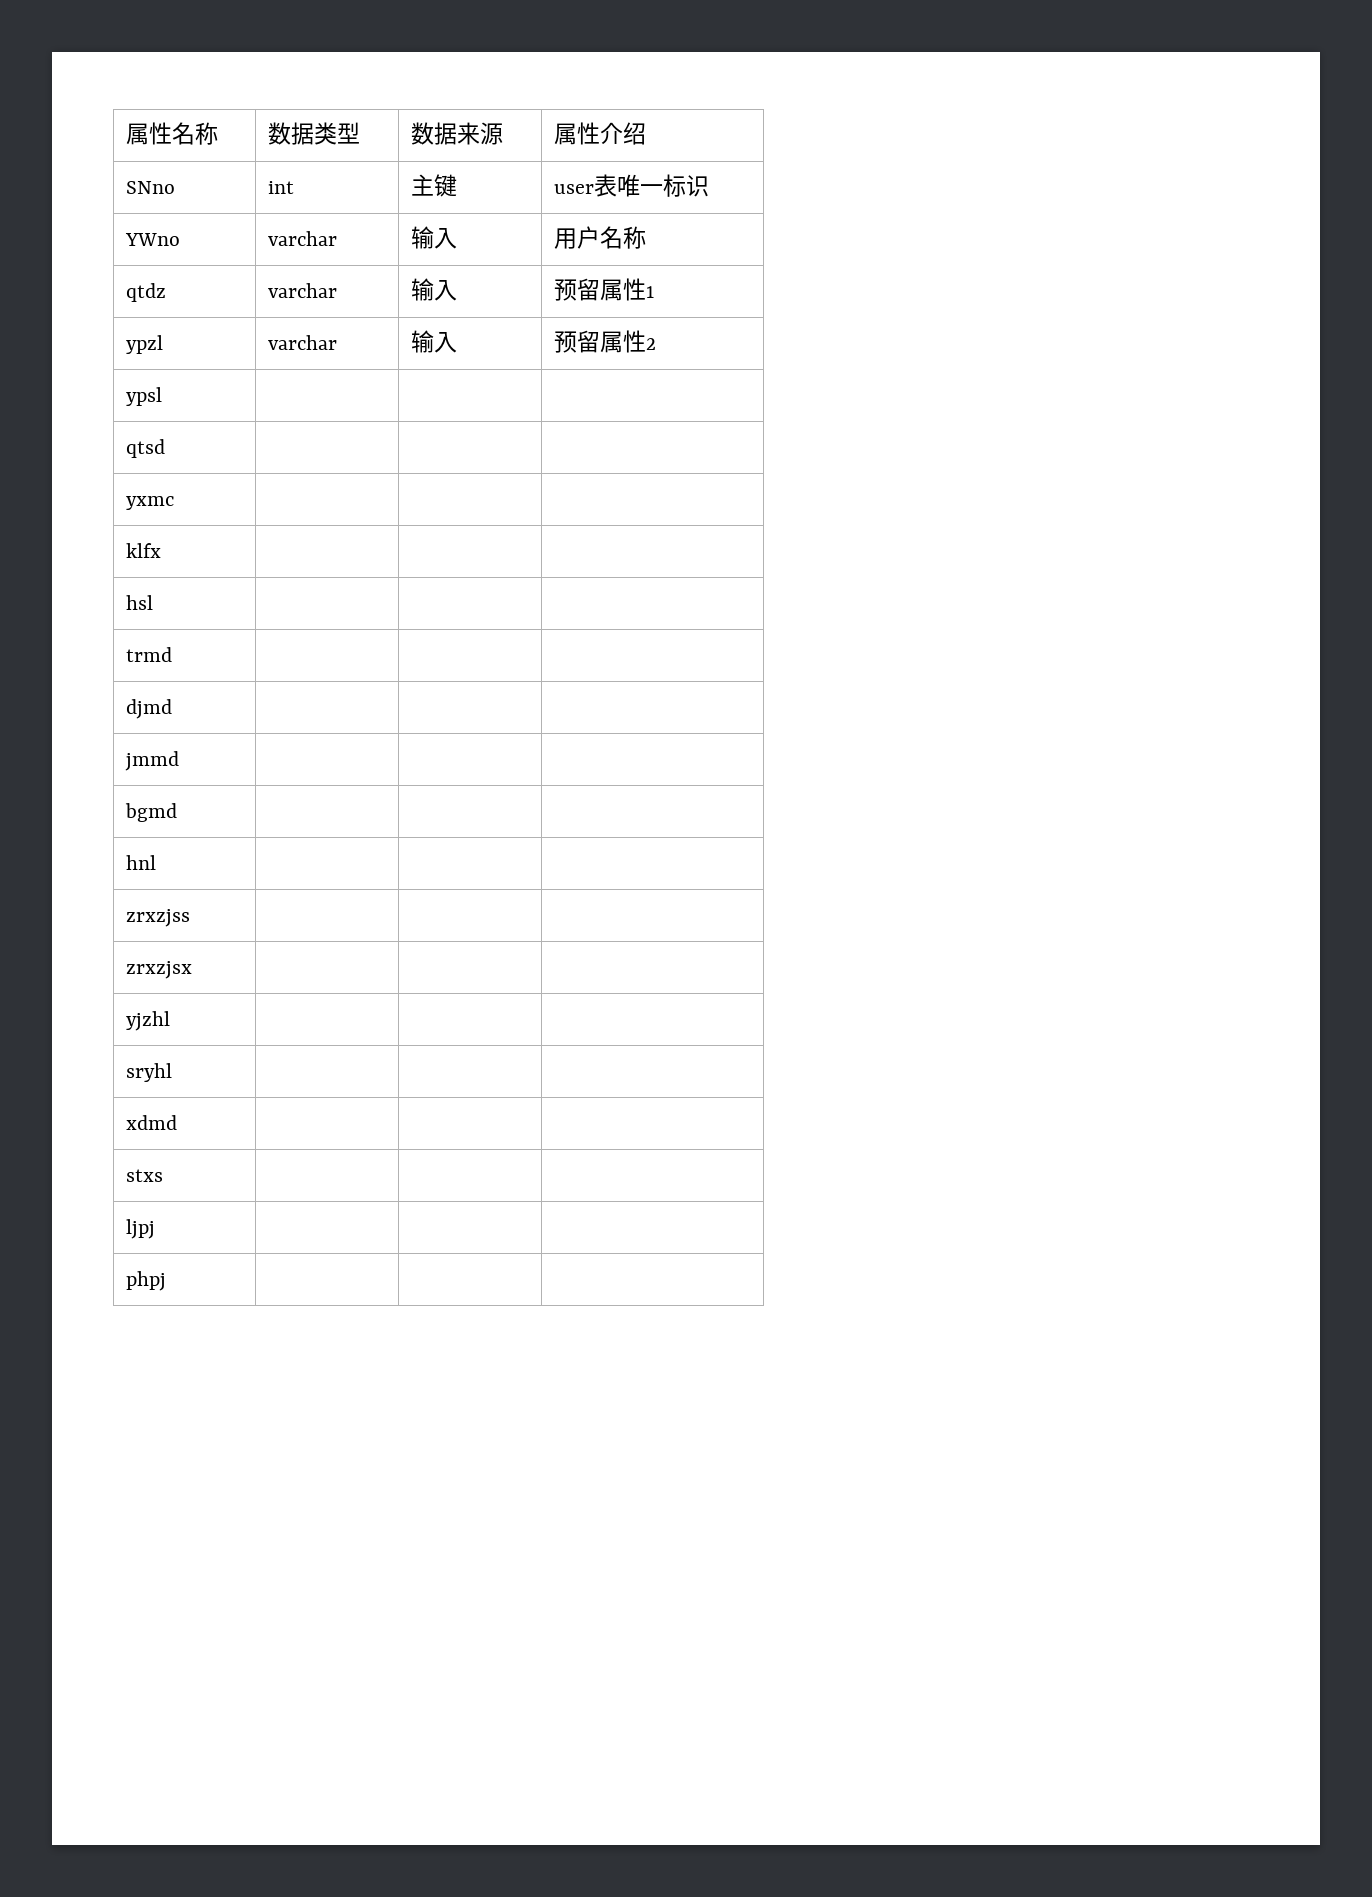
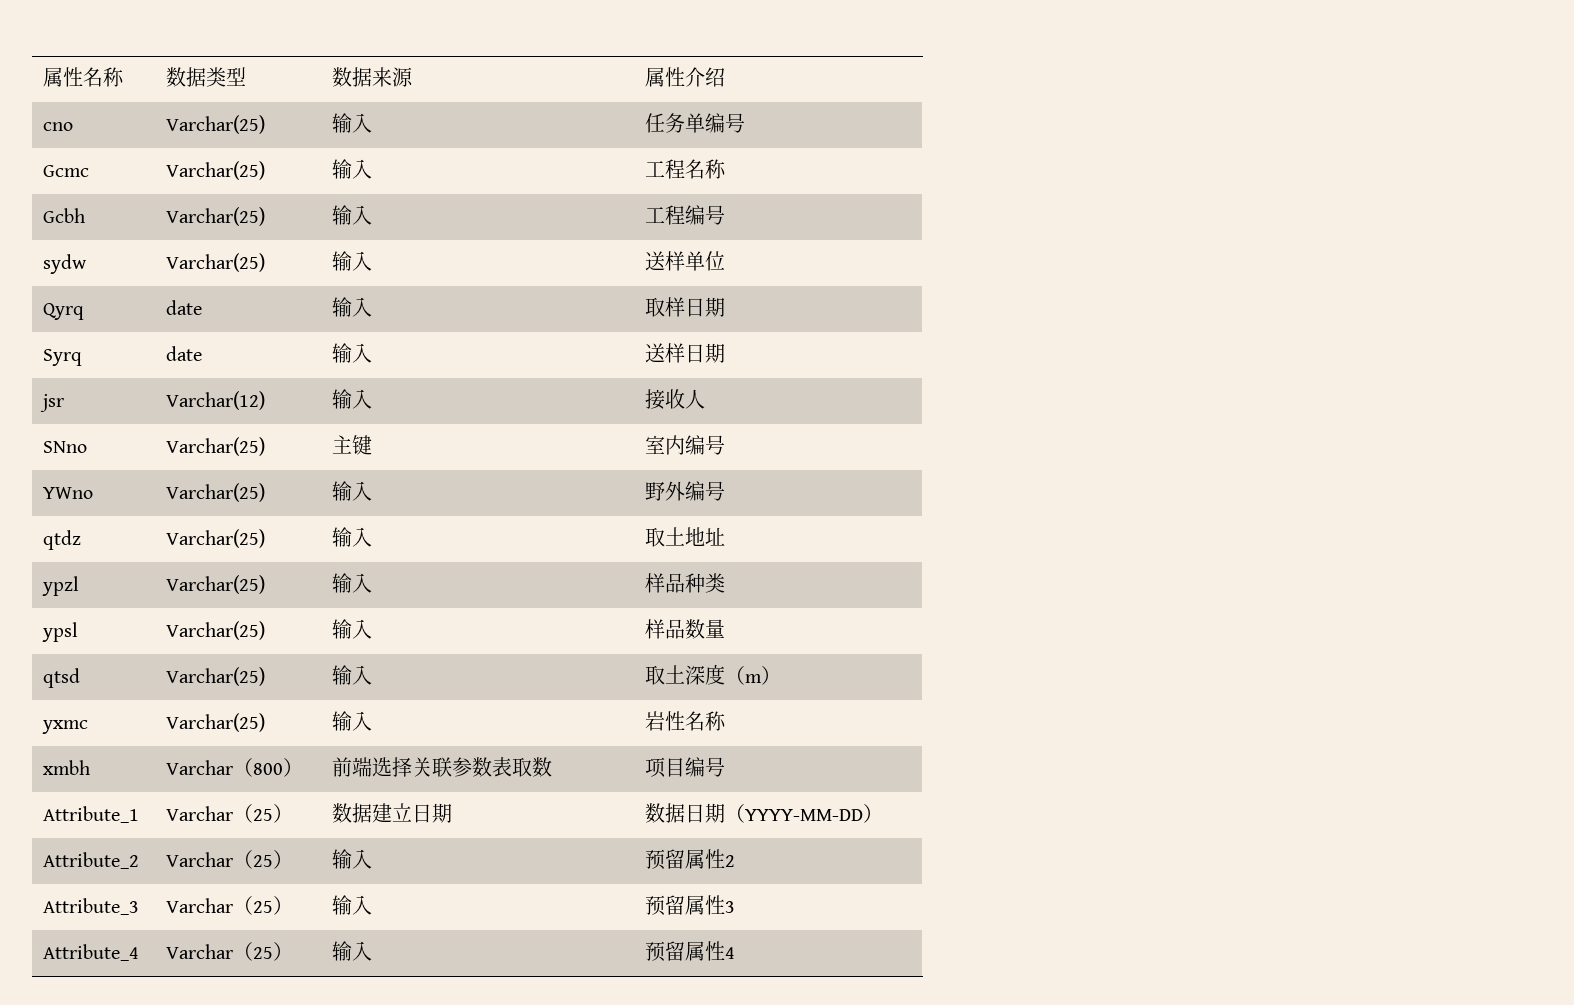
(646, 133) none -> [42,122,73,131] [165,115,265,134] [331,113,372,133] [644,113,745,133] [42,165,89,177] [165,161,265,180] [331,159,372,179] [644,159,726,179] [42,208,85,223] [165,207,265,226] [331,205,372,225] [644,205,725,225] [42,254,87,274] [165,253,265,272] [331,251,372,271] [644,251,725,271] [42,303,84,320] [165,300,202,315] [331,297,372,317] [644,297,725,317] [42,349,82,366] [165,346,202,361] [331,343,372,363] [644,343,725,363] [39,394,64,412] [165,391,265,410] [331,389,372,409] [644,389,705,410] // cno | Varchar(25) | 输入 | 任务单编号 // Gcmc | Varchar(25) | 输入 | 工程名称 // Gcbh | Varchar(25) | 输入 | 工程编号 // sydw | Varchar(25) | 输入 | 送样单位 // Qyrq | date | 输入 | 取样日期 // Syrq | date | 输入 | 送样日期 // jsr | Varchar(12) | 输入 | 接收人
[267,181,294,194] int -> [165,437,265,456] Varchar(25)
[553,174,709,197] user表唯一标识 -> [644,435,725,455] 室内编号
[267,231,337,246] [410,226,457,249] [553,226,646,249] varchar | 输入 | 用户名称 -> [165,483,265,502] [331,481,372,501] [644,481,725,501] Varchar(25) | 输入 | 野外编号
[267,283,337,298] [410,278,457,301] [553,278,654,301] [125,335,163,354] [267,335,337,350] [410,330,457,353] [553,330,656,353] [125,387,162,406] [125,439,165,458] [125,496,174,510] [125,543,161,558] [125,595,153,610] [125,647,172,662] [125,699,172,719] [124,751,179,771] [124,803,177,822] [125,855,156,870] [125,909,190,927] [125,961,192,979] [125,1011,170,1031] [125,1063,172,1082] [125,1115,177,1130] [125,1169,163,1182] [125,1219,155,1239] [125,1271,166,1291] varchar | 输入 | 预留属性1 // ypzl | varchar | 输入 | 预留属性2 // ypsl | | | // qtsd | | | // yxmc | | | // klfx | | | // hsl | | | // trmd | | | // djmd | | | // jmmd | | | // bgmd | | | // hnl | | | // zrxzjss | | | // zrxzjsx | | | // yjzhl | | | // sryhl | | | // xdmd | | | // stxs | | | // ljpj | | | // phpj | | | -> [165,529,265,548] [331,527,372,547] [644,527,725,547] [41,576,79,596] [165,575,265,594] [331,573,372,593] [644,573,725,593] [41,622,78,642] [165,621,265,640] [331,619,372,639] [644,619,725,639] [42,668,80,688] [165,667,265,686] [331,665,372,685] [644,664,781,685] [41,720,88,734] [165,713,265,732] [331,711,372,731] [644,711,726,731] [42,760,90,775] [165,758,303,777] [331,757,552,777] [644,757,725,778] [42,806,139,823] [165,804,293,823] [331,803,452,823] [644,803,883,823] [42,852,139,869] [165,850,293,869] [331,849,372,869] [644,849,735,870] [42,898,139,915] [165,896,293,915] [331,895,372,915] [644,895,735,916] [42,944,139,961] [165,942,293,961] [331,941,372,961] [644,941,735,962] Varchar(25) | 输入 | 取土地址 // ypzl | Varchar(25) | 输入 | 样品种类 // ypsl | Varchar(25) | 输入 | 样品数量 // qtsd | Varchar(25) | 输入 | 取土深度（m） // yxmc | Varchar(25) | 输入 | 岩性名称 // xmbh | Varchar（800） | 前端选择关联参数表取数 | 项目编号 // Attribute_1 | Varchar（25） | 数据建立日期 | 数据日期（YYYY-MM-DD） // Attribute_2 | Varchar（25） | 输入 | 预留属性2 // Attribute_3 | Varchar（25） | 输入 | 预留属性3 // Attribute_4 | Varchar（25） | 输入 | 预留属性4

